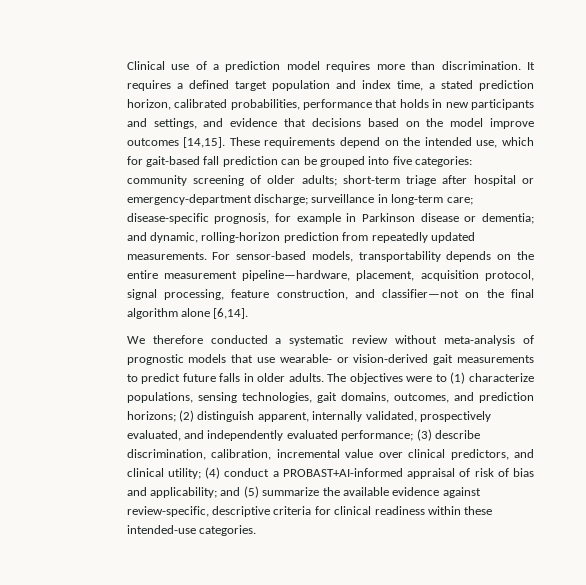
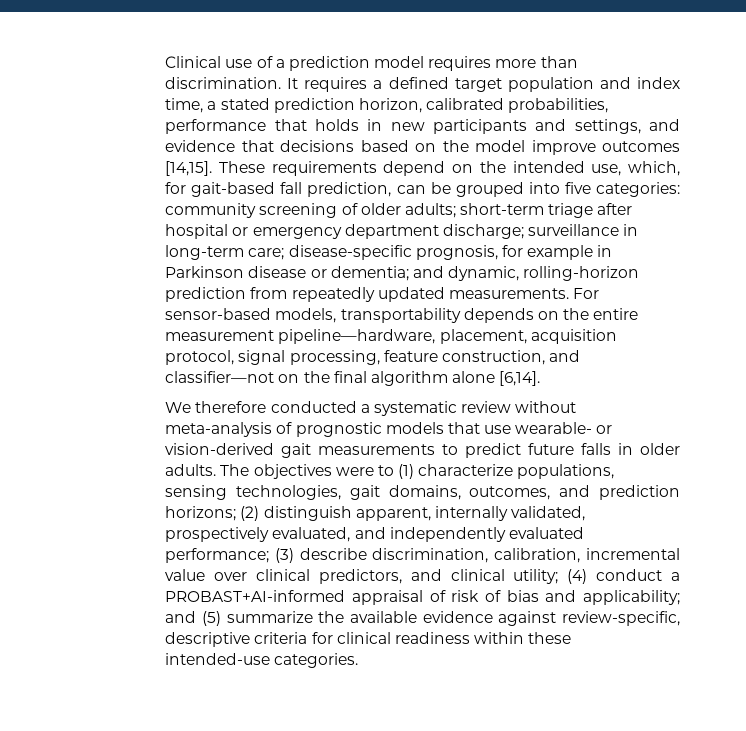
[502,137,534,146] which -> [628,161,681,176] which,
[222,156,278,167] prediction -> [307,182,392,197] prediction,
[126,194,252,205] emergency-department -> [252,224,439,239] emergency department

